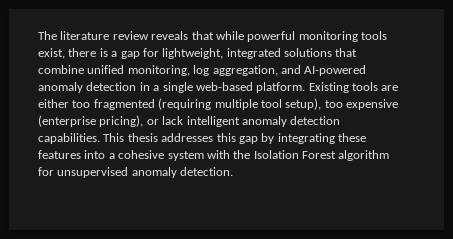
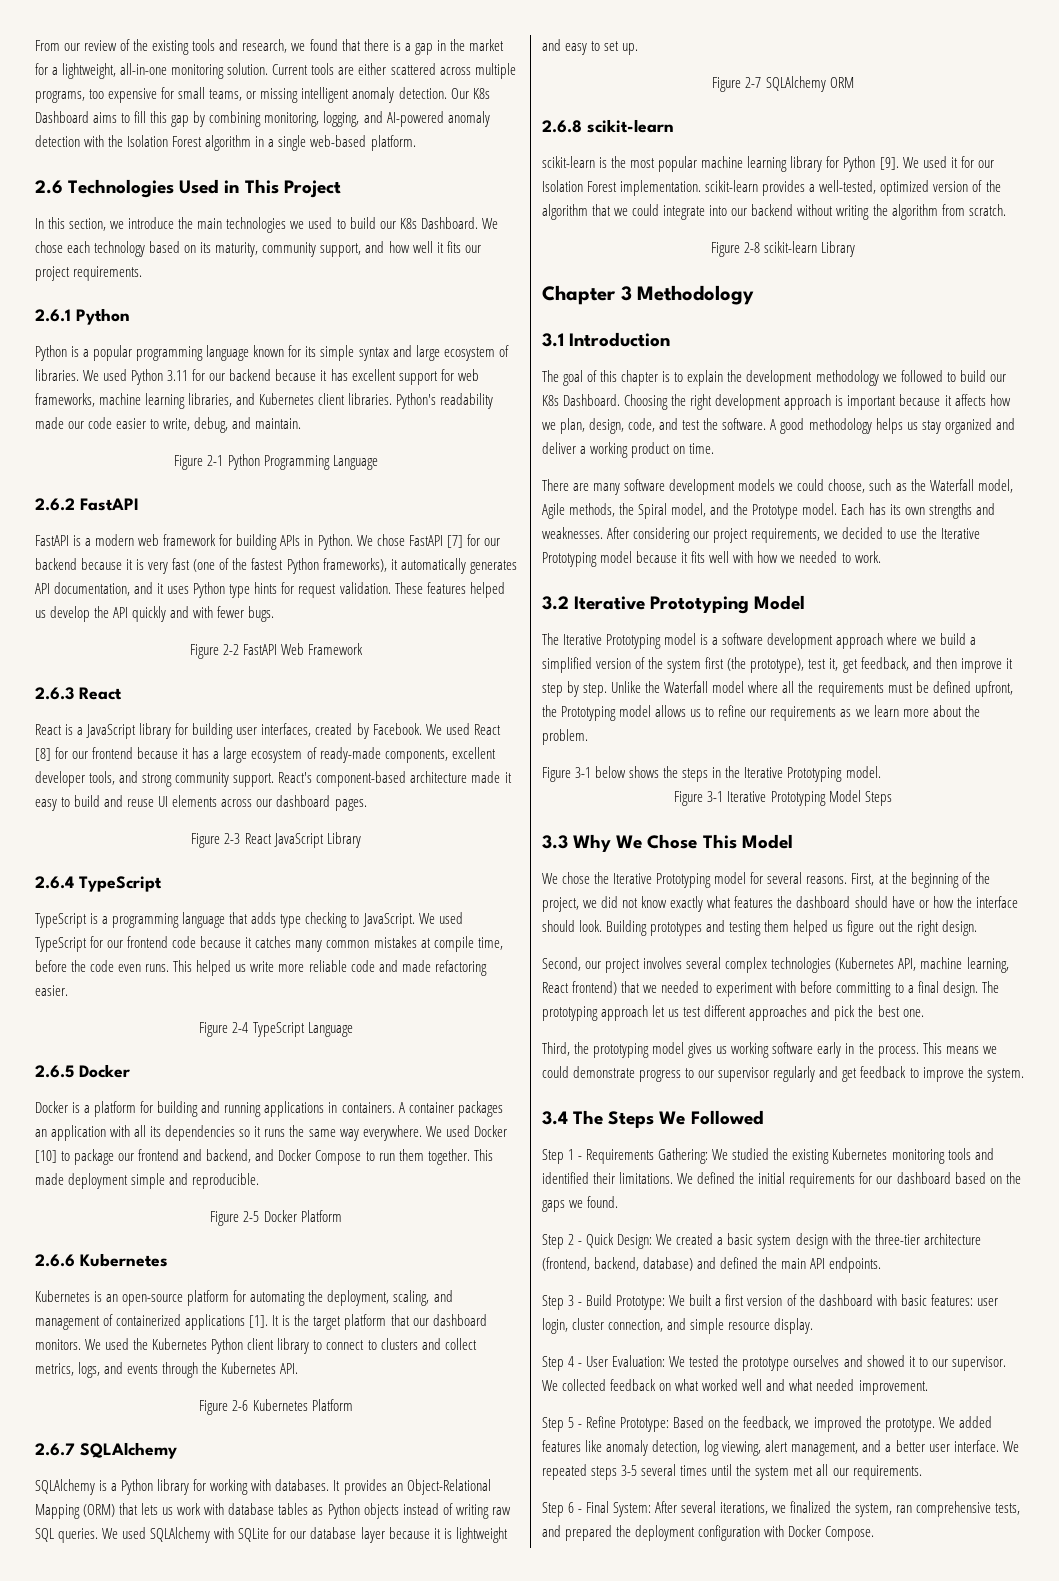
[38,31,387,42] [38,48,358,59] [38,65,367,76] [38,82,137,93] The literature review reveals that while powerful monitoring tools exist, there is a gap for lightweight, integrated solutions that combine unified monitoring, log aggregation, and AI-powered anomaly detection -> [35,39,504,55] [35,63,516,79] [35,87,490,103] [35,111,490,127] [35,135,252,151] From our review of the existing tools and research, we found that there is a gap in the market for a lightweight, all-in-one monitoring solution. Current tools are either scattered across multiple programs, too expensive for small teams, or missing intelligent anomaly detection. Our K8s Dashboard aims to fill this gap by combining monitoring, logging, and AI-powered anomaly detection with the Isolation Forest algorithm
[308,82,399,93] [38,98,398,110] [38,115,341,127] [38,133,366,144] [38,150,390,161] [38,167,234,178] Existing tools are either too fragmented (requiring multiple tool setup), too expensive (enterprise pricing), or lack intelligent anomaly detection capabilities. This thesis addresses this gap by integrating these features into a cohesive system with the Isolation Forest algorithm for unsupervised anomaly detection. -> [35,179,341,198] [35,217,498,233] [35,241,481,257] [35,266,143,281] [35,308,130,325] [35,345,509,361] [35,369,479,385] [35,393,494,409] [35,417,302,433] [174,454,378,470] [35,498,139,511] [35,534,500,550] [35,558,517,574] [35,582,505,598] [35,606,275,622] [189,643,364,659] [35,687,122,700] [35,723,501,739] [35,747,496,763] [35,771,512,787] [35,795,367,811] [191,832,361,848] [35,876,162,892] [35,912,463,928] [35,936,503,952] [35,960,487,976] [35,985,68,996] [199,1022,353,1037] [35,1064,130,1078] [35,1101,503,1117] [35,1125,507,1141] [35,1149,493,1165] [35,1173,260,1189] [210,1210,342,1226] [35,1253,168,1267] [35,1290,453,1306] [35,1314,487,1330] [35,1338,477,1354] [35,1362,299,1378] [199,1399,353,1415] [35,1442,177,1459] [35,1479,491,1495] [35,1503,511,1519] [35,1527,508,1543] [542,39,639,55] [712,76,854,92] [542,119,674,133] [542,156,994,172] [542,180,1001,196] [542,204,1006,220] [710,241,856,257] [542,285,755,305] [542,332,671,347] [542,370,1006,386] [542,394,1011,410] [542,418,1015,434] [542,442,715,458] [542,479,1013,495] [542,503,995,519] [542,527,980,543] [542,551,881,567] [542,595,806,614] [542,633,976,649] [542,657,1013,673] [542,681,1013,697] [542,705,980,721] [542,729,588,745] [542,766,881,782] [674,790,892,806] [542,834,793,852] [542,872,990,888] [542,896,1018,912] [542,920,977,936] [542,957,1009,973] [542,981,999,997] [542,1005,924,1021] [542,1042,997,1058] [542,1066,1024,1082] [542,1110,764,1128] [542,1148,994,1164] [542,1172,1021,1188] [542,1196,619,1212] [542,1233,981,1249] [542,1257,882,1273] [542,1294,998,1310] [542,1318,814,1334] [542,1355,1006,1371] [542,1379,928,1395] [542,1416,992,1432] [542,1440,1019,1456] [542,1464,922,1480] [542,1501,1020,1517] [542,1525,875,1541] // 2.6 Technologies Used in This Project // In this section, we introduce the main technologies we used to build our K8s Dashboard. We chose each technology based on its maturity, community support, and how well it fits our project requirements. // 2.6.1 Python // Python is a popular programming language known for its simple syntax and large ecosystem of libraries. We used Python 3.11 for our backend because it has excellent support for web frameworks, machine learning libraries, and Kubernetes client libraries. Python's readability made our code easier to write, debug, and maintain. // Figure 2-1 Python Programming Language // 2.6.2 FastAPI // FastAPI is a modern web framework for building APIs in Python. We chose FastAPI [7] for our backend because it is very fast (one of the fastest Python frameworks), it automatically generates API documentation, and it uses Python type hints for request validation. These features helped us develop the API quickly and with fewer bugs. // Figure 2-2 FastAPI Web Framework // 2.6.3 React // React is a JavaScript library for building user interfaces, created by Facebook. We used React [8] for our frontend because it has a large ecosystem of ready-made components, excellent developer tools, and strong community support. React's component-based architecture made it easy to build and reuse UI elements across our dashboard pages. // Figure 2-3 React JavaScript Library // 2.6.4 TypeScript // TypeScript is a programming language that adds type checking to JavaScript. We used TypeScript for our frontend code because it catches many common mistakes at compile time, before the code even runs. This helped us write more reliable code and made refactoring easier. // Figure 2-4 TypeScript Language // 2.6.5 Docker // Docker is a platform for building and running applications in containers. A container packages an application with all its dependencies so it runs the same way everywhere. We used Docker [10] to package our frontend and backend, and Docker Compose to run them together. This made deployment simple and reproducible. // Figure 2-5 Docker Platform // 2.6.6 Kubernetes // Kubernetes is an open-source platform for automating the deployment, scaling, and management of containerized applications [1]. It is the target platform that our dashboard monitors. We used the Kubernetes Python client library to connect to clusters and collect metrics, logs, and events through the Kubernetes API. // Figure 2-6 Kubernetes Platform // 2.6.7 SQLAlchemy // SQLAlchemy is a Python library for working with databases. It provides an Object-Relational Mapping (ORM) that lets us work with database tables as Python objects instead of writing raw SQL queries. We used SQLAlchemy with SQLite for our database layer because it is lightweight and easy to set up. // Figure 2-7 SQLAlchemy ORM // 2.6.8 scikit-learn // scikit-learn is the most popular machine learning library for Python [9]. We used it for our Isolation Forest implementation. scikit-learn provides a well-tested, optimized version of the algorithm that we could integrate into our backend without writing the algorithm from scratch. // Figure 2-8 scikit-learn Library // Chapter 3 Methodology // 3.1 Introduction // The goal of this chapter is to explain the development methodology we followed to build our K8s Dashboard. Choosing the right development approach is important because it affects how we plan, design, code, and test the software. A good methodology helps us stay organized and deliver a working product on time. // There are many software development models we could choose, such as the Waterfall model, Agile methods, the Spiral model, and the Prototype model. Each has its own strengths and weaknesses. After considering our project requirements, we decided to use the Iterative Prototyping model because it fits well with how we needed to work. // 3.2 Iterative Prototyping Model // The Iterative Prototyping model is a software development approach where we build a simplified version of the system first (the prototype), test it, get feedback, and then improve it step by step. Unlike the Waterfall model where all the requirements must be defined upfront, the Prototyping model allows us to refine our requirements as we learn more about the problem. // Figure 3-1 below shows the steps in the Iterative Prototyping model. // Figure 3-1 Iterative Prototyping Model Steps // 3.3 Why We Chose This Model // We chose the Iterative Prototyping model for several reasons. First, at the beginning of the project, we did not know exactly what features the dashboard should have or how the interface should look. Building prototypes and testing them helped us figure out the right design. // Second, our project involves several complex technologies (Kubernetes API, machine learning, React frontend) that we needed to experiment with before committing to a final design. The prototyping approach let us test different approaches and pick the best one. // Third, the prototyping model gives us working software early in the process. This means we could demonstrate progress to our supervisor regularly and get feedback to improve the system. // 3.4 The Steps We Followed // Step 1 - Requirements Gathering: We studied the existing Kubernetes monitoring tools and identified their limitations. We defined the initial requirements for our dashboard based on the gaps we found. // Step 2 - Quick Design: We created a basic system design with the three-tier architecture (frontend, backend, database) and defined the main API endpoints. // Step 3 - Build Prototype: We built a first version of the dashboard with basic features: user login, cluster connection, and simple resource display. // Step 4 - User Evaluation: We tested the prototype ourselves and showed it to our supervisor. We collected feedback on what worked well and what needed improvement. // Step 5 - Refine Prototype: Based on the feedback, we improved the prototype. We added features like anomaly detection, log viewing, alert management, and a better user interface. We repeated steps 3-5 several times until the system met all our requirements. // Step 6 - Final System: After several iterations, we finalized the system, ran comprehensive tests, and prepared the deployment configuration with Docker Compose.

